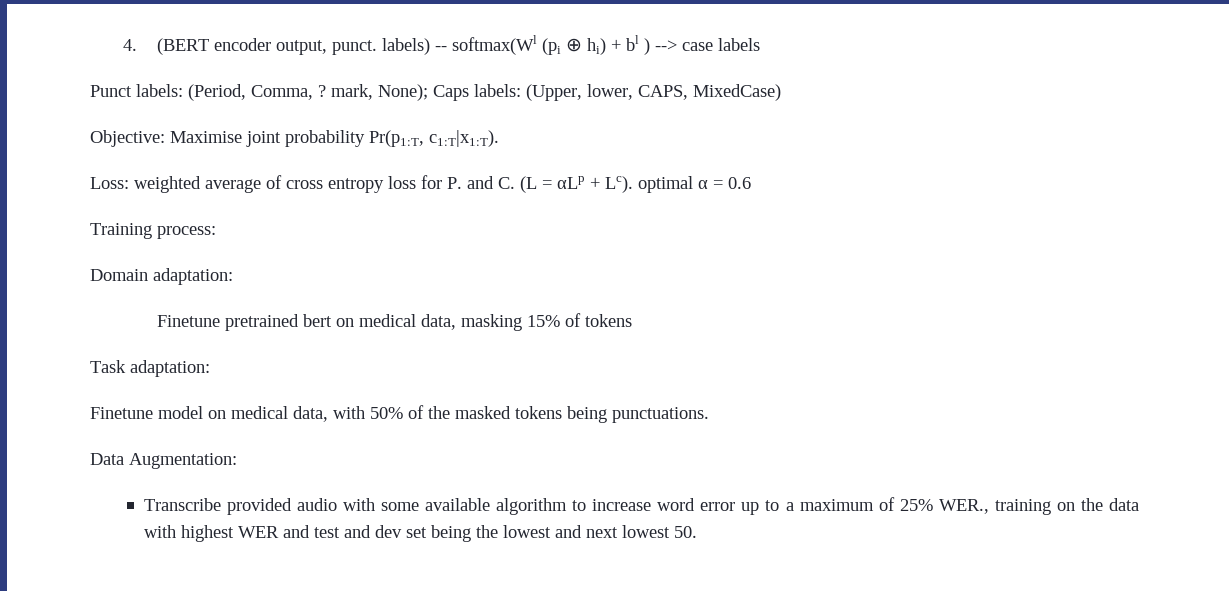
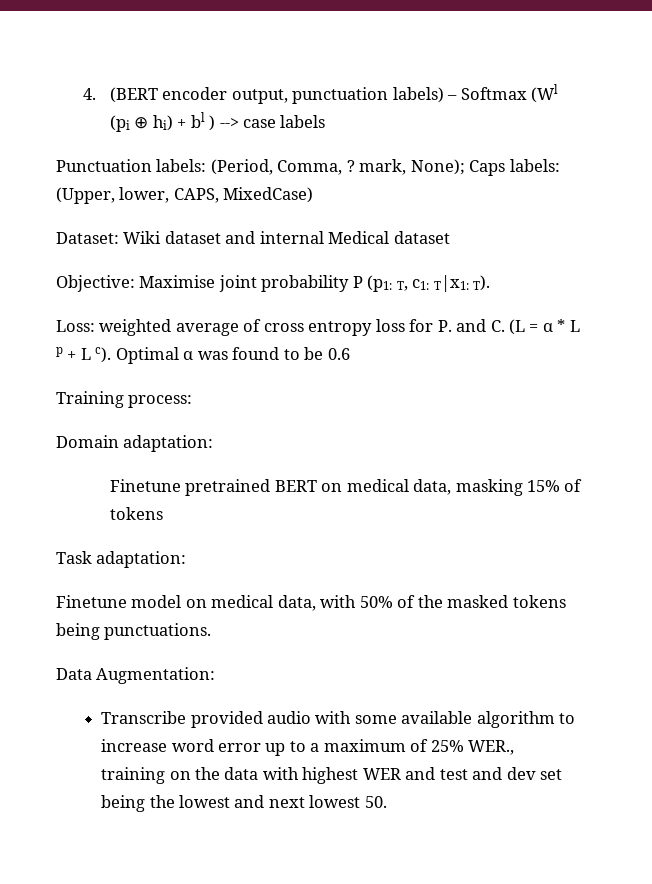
[331,35,537,55] punct. labels) -- softmax(Wl -> [292,84,559,104] punctuation labels) – Softmax (Wl
[90,85,132,97] Punct -> [56,159,152,172] Punctuation
[90,130,499,147] Objective: Maximise joint probability Pr(p1:T, c1:T|x1:T). -> [56,231,450,244] [56,275,491,292] Dataset: Wiki dataset and internal Medical dataset // Objective: Maximise joint probability P (p1: T, c1: T|x1: T).
[557,176,723,193] αLp + Lc). optimal α = -> [542,319,580,332] [56,347,324,364] α * L p + L c). Optimal α was found to be
[302,314,332,327] bert -> [274,480,317,492] BERT

